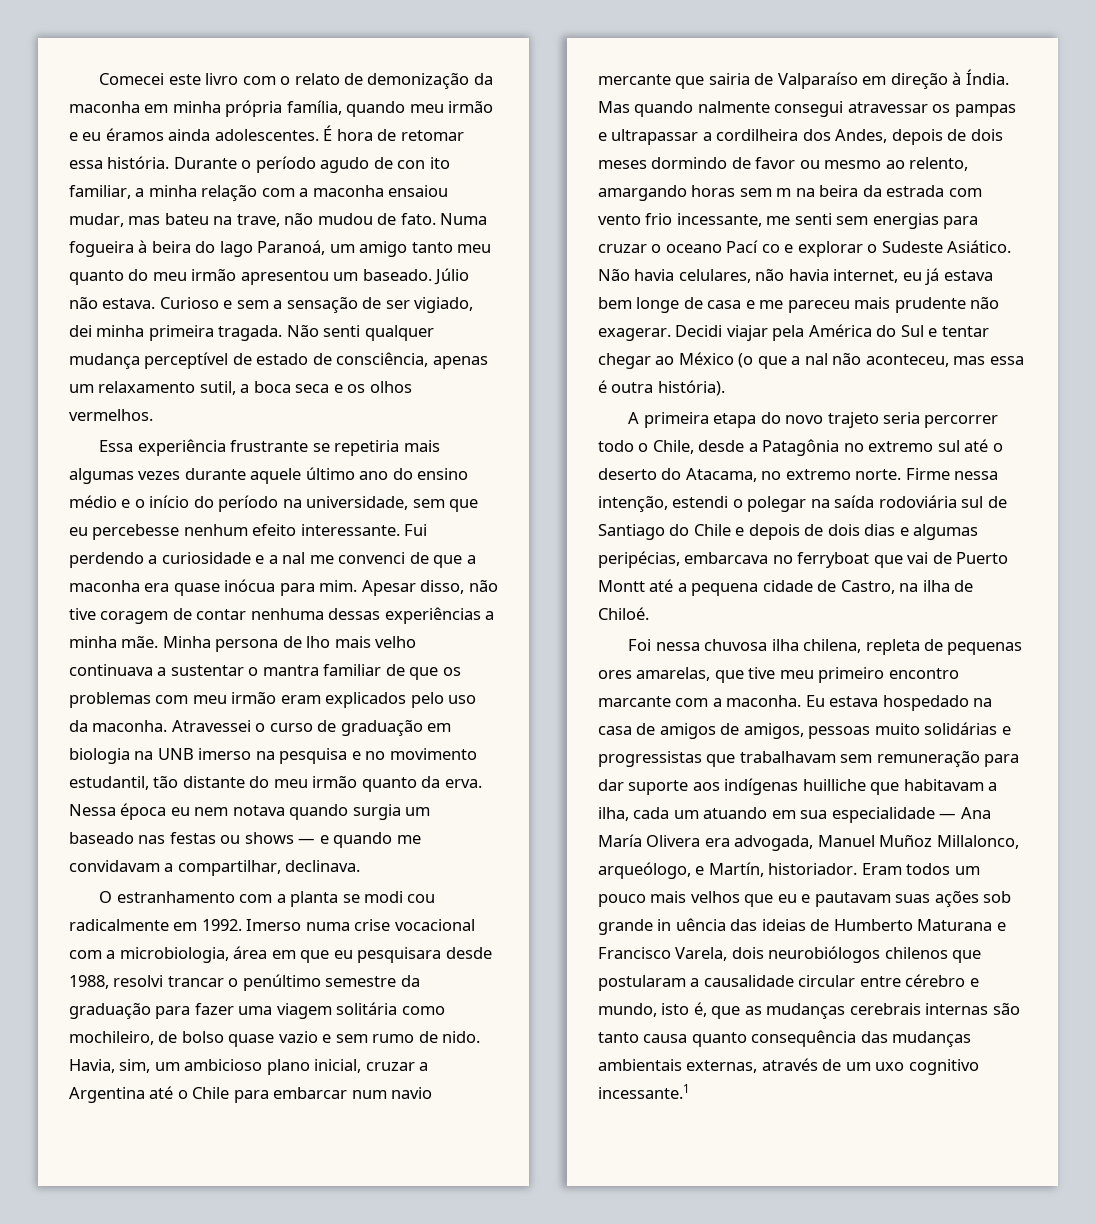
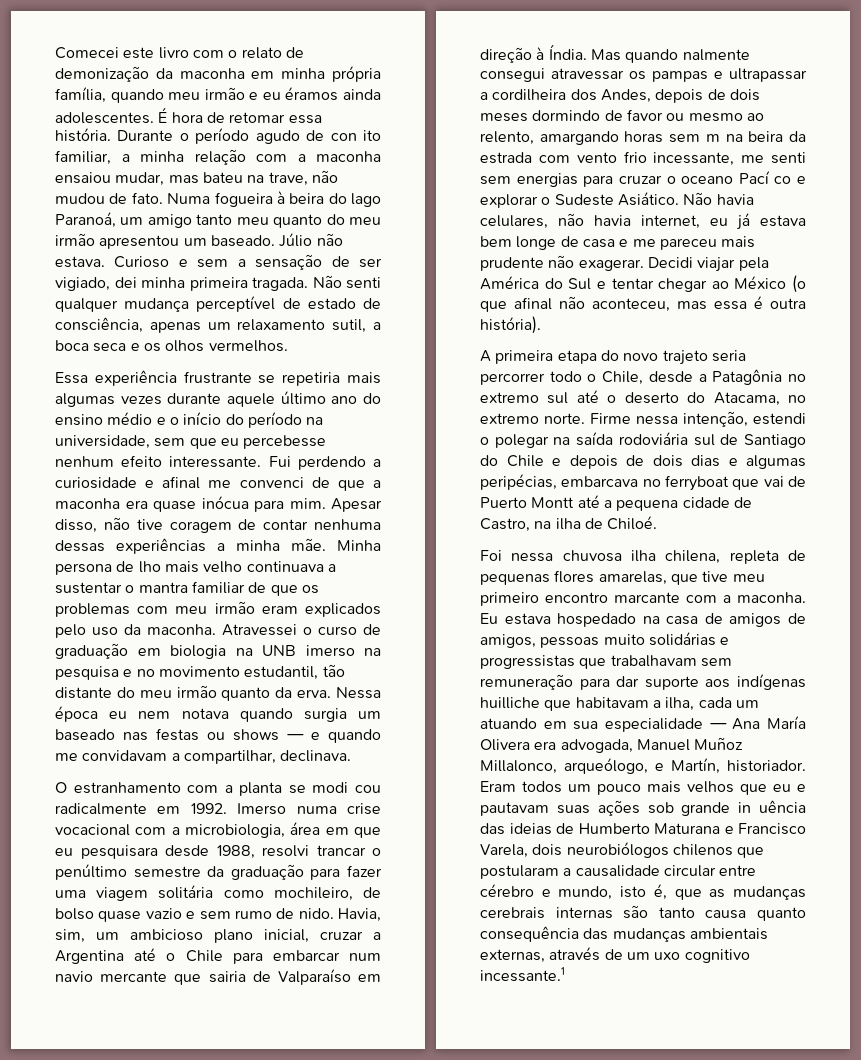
[268,552,306,564] a nal -> [162,476,201,489] afinal
[791,353,828,365] a nal -> [514,297,552,310] afinal
[598,670,632,679] ores -> [554,570,595,583] flores

